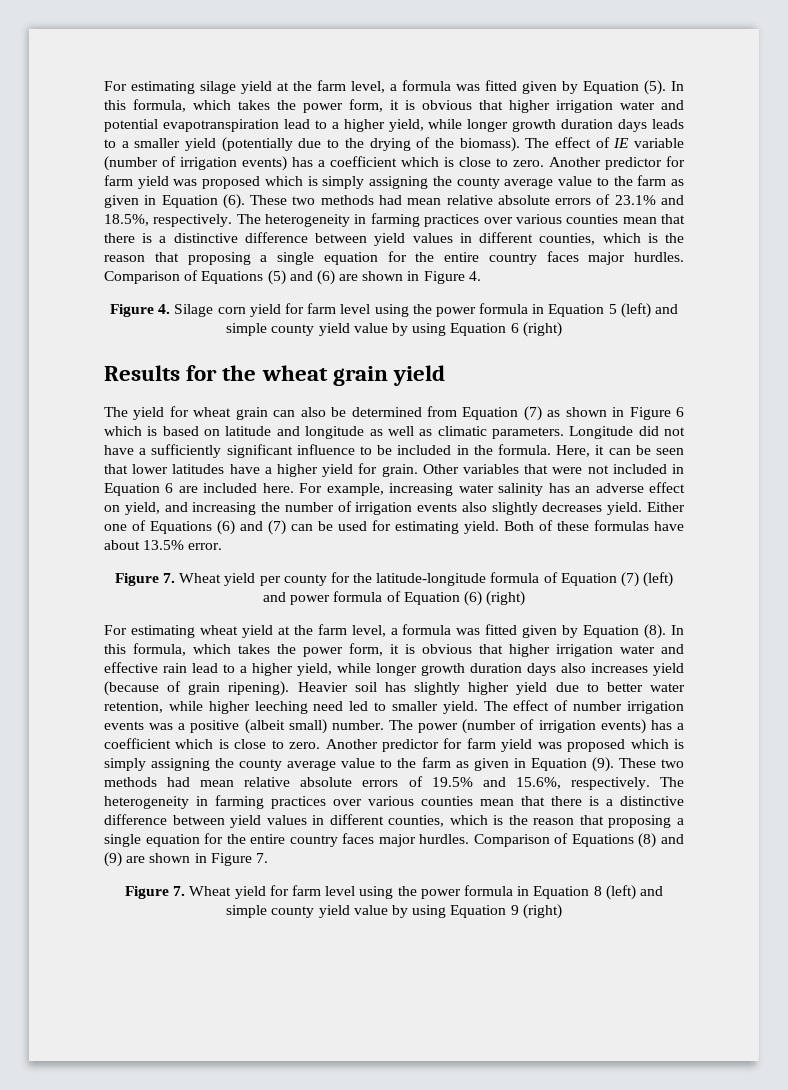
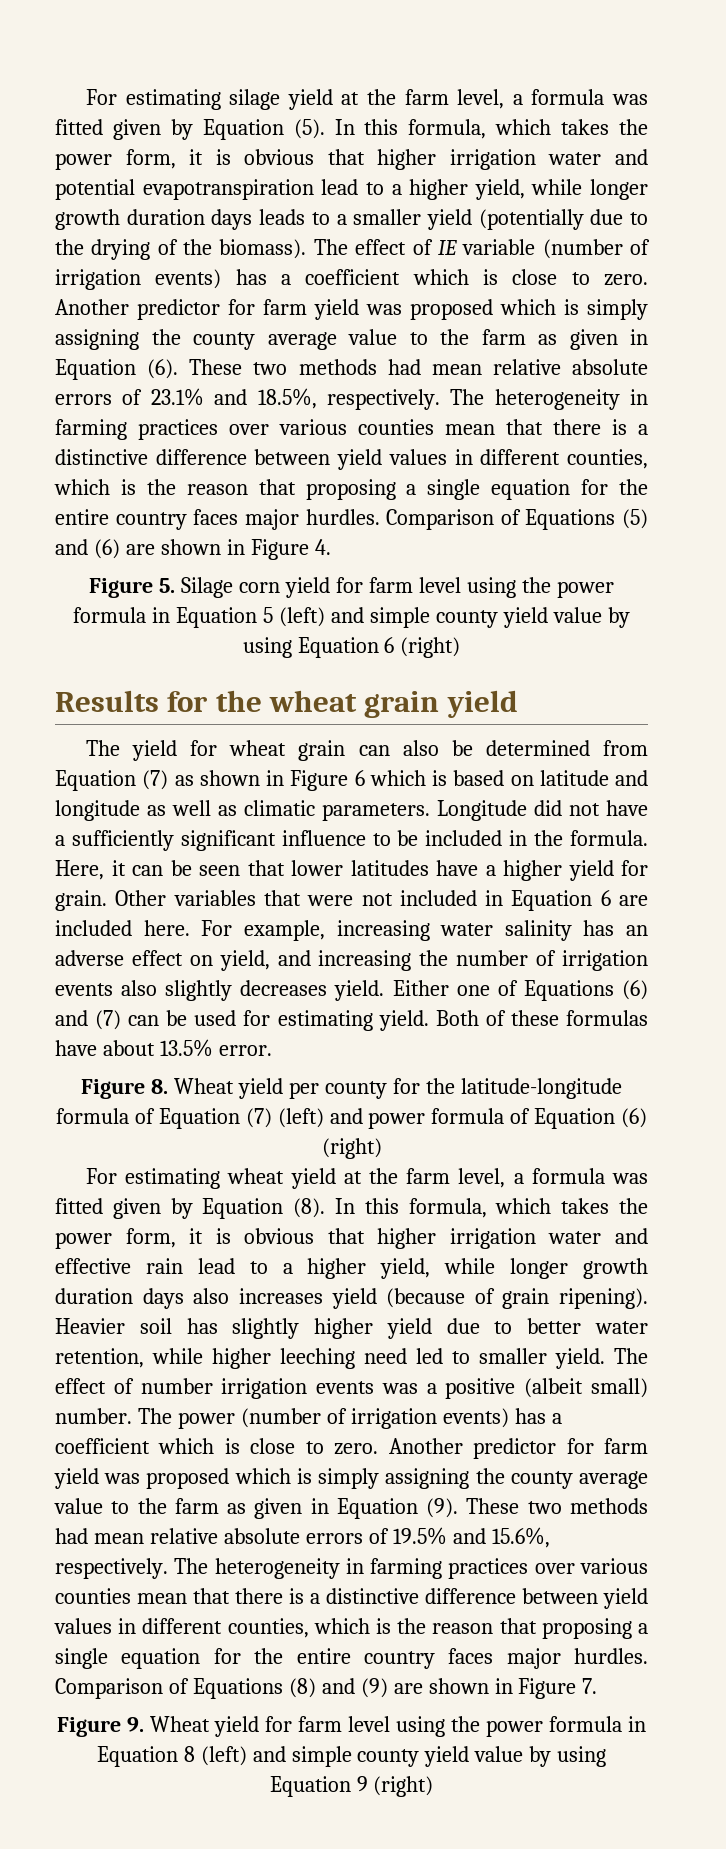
[158,304,171,314] 4. -> [159,578,176,593] 5.
[162,573,175,583] 7. -> [151,1079,169,1094] 8.
[173,886,186,896] 7. -> [127,1717,145,1732] 9.

